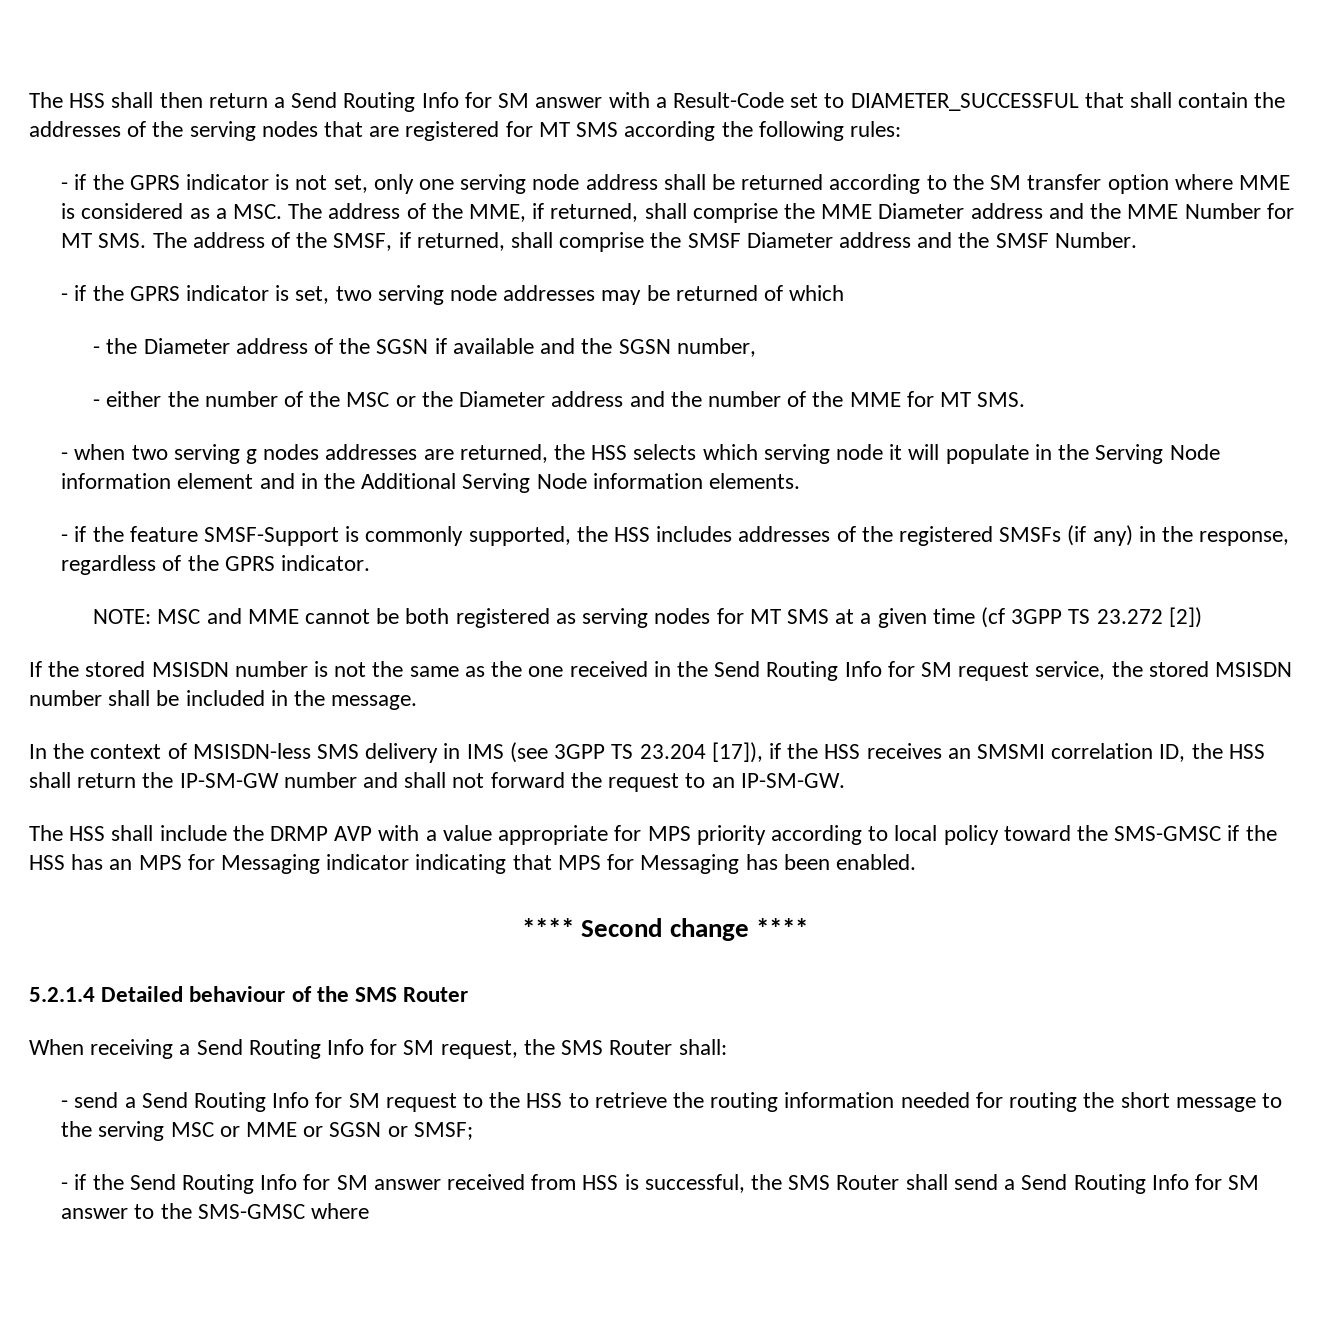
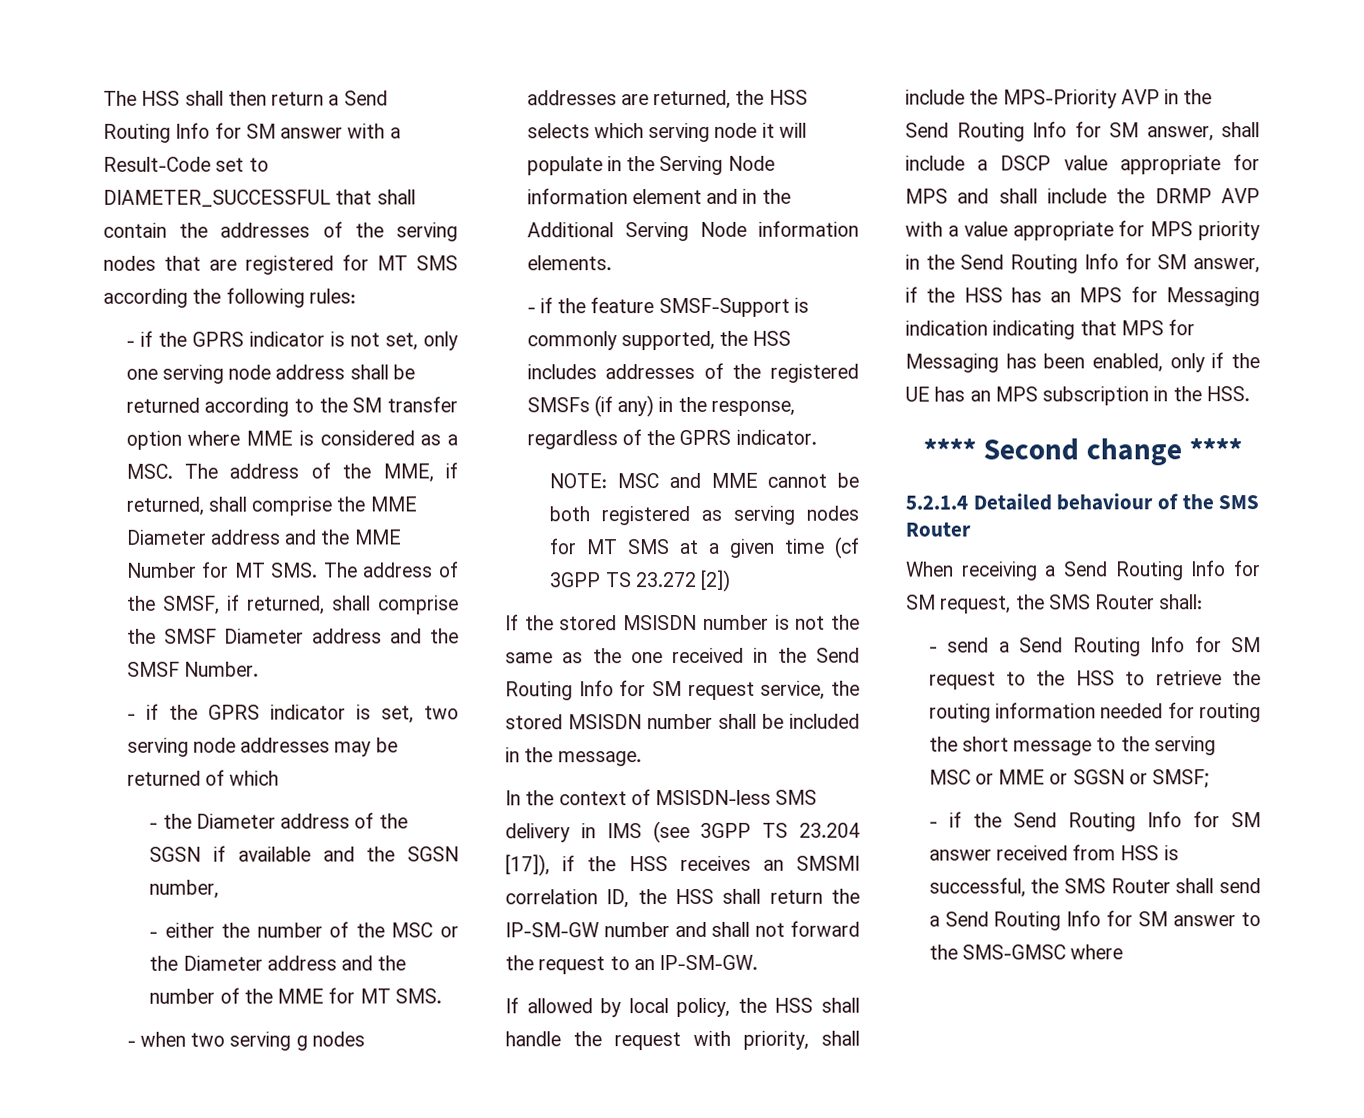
[29,825,106,841] The HSS -> [505,997,860,1018] [505,1030,860,1051] [905,89,1213,109] [905,121,1260,142] [905,154,1260,175] [905,188,990,204] If allowed by local policy, the HSS shall handle the request with priority, shall include the MPS-Priority AVP in the Send Routing Info for SM answer, shall include a DSCP value appropriate for MPS and
[770,825,1222,845] according to local policy toward the SMS-GMSC -> [905,253,1260,274] in the Send Routing Info for SM answer,
[326,854,410,870] indicator -> [905,320,988,336] indication
[835,854,916,870] enabled. -> [1092,352,1260,373] [905,386,1250,406] enabled, only if the UE has an MPS subscription in the HSS.

